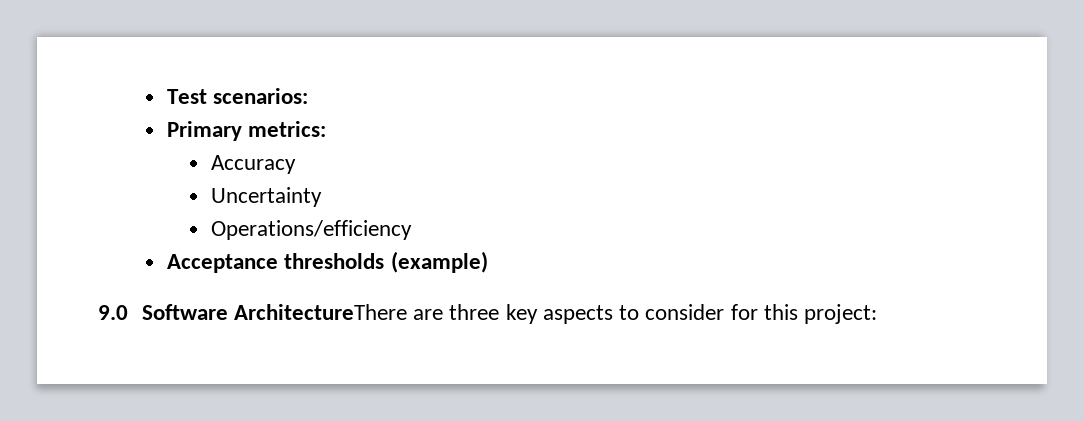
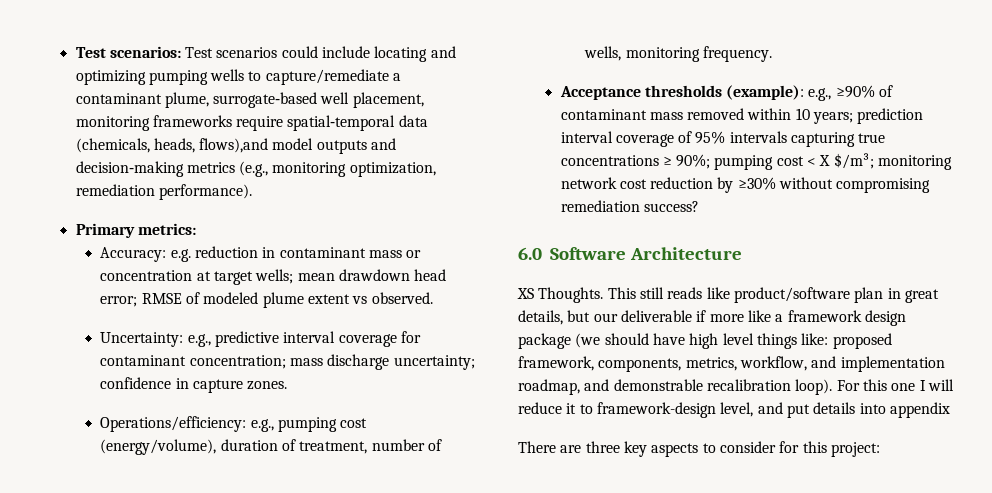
[167,121,327,141] [210,155,296,174] [210,187,322,207] [210,220,412,240] [167,251,488,273] [98,304,408,320] // Primary metrics: // Accuracy // Uncertainty // Operations/efficiency // Acceptance thresholds (example) // 9.0 Software ArchitectureThere -> [185,46,456,62] [75,69,402,85] [75,92,424,108] [75,115,428,131] [75,138,397,154] [75,161,436,177] [75,184,252,200] [75,223,196,238] [100,246,422,262] [100,269,447,285] [100,292,433,308] [100,331,422,347] [100,354,475,370] [100,377,288,393] [100,416,368,432] [100,439,443,455] [584,46,773,62] [559,85,894,101] [560,108,924,124] [560,131,886,147] [560,153,953,170] [560,177,931,193] [560,200,699,212] [518,247,742,260] [517,287,939,303] [518,310,906,326] [518,333,892,349] [518,356,945,372] [518,379,954,395] [518,402,950,418] [518,441,556,453] Test scenarios could include locating and optimizing pumping wells to capture/remediate a contaminant plume, surrogate‑based well placement, monitoring frameworks require spatial‑temporal data (chemicals, heads, flows),and model outputs and decision‑making metrics (e.g., monitoring optimization, remediation performance). // Primary metrics: // Accuracy: e.g. reduction in contaminant mass or concentration at target wells; mean drawdown head error; RMSE of modeled plume extent vs observed. // Uncertainty: e.g., predictive interval coverage for contaminant concentration; mass discharge uncertainty; confidence in capture zones. // Operations/efficiency: e.g., pumping cost (energy/volume), duration of treatment, number of wells, monitoring frequency. // Acceptance thresholds (example): e.g., ≥90% of contaminant mass removed within 10 years; prediction interval coverage of 95% intervals capturing true concentrations ≥ 90%; pumping cost < X $/m³; monitoring network cost reduction by ≥30% without compromising remediation success? // 6.0 Software Architecture // XS Thoughts. This still reads like product/software plan in great details, but our deliverable if more like a framework design package (we should have high level things like: proposed framework, components, metrics, workflow, and implementation roadmap, and demonstrable recalibration loop). For this one I will reduce it to framework-design level, and put details into appendix // There

